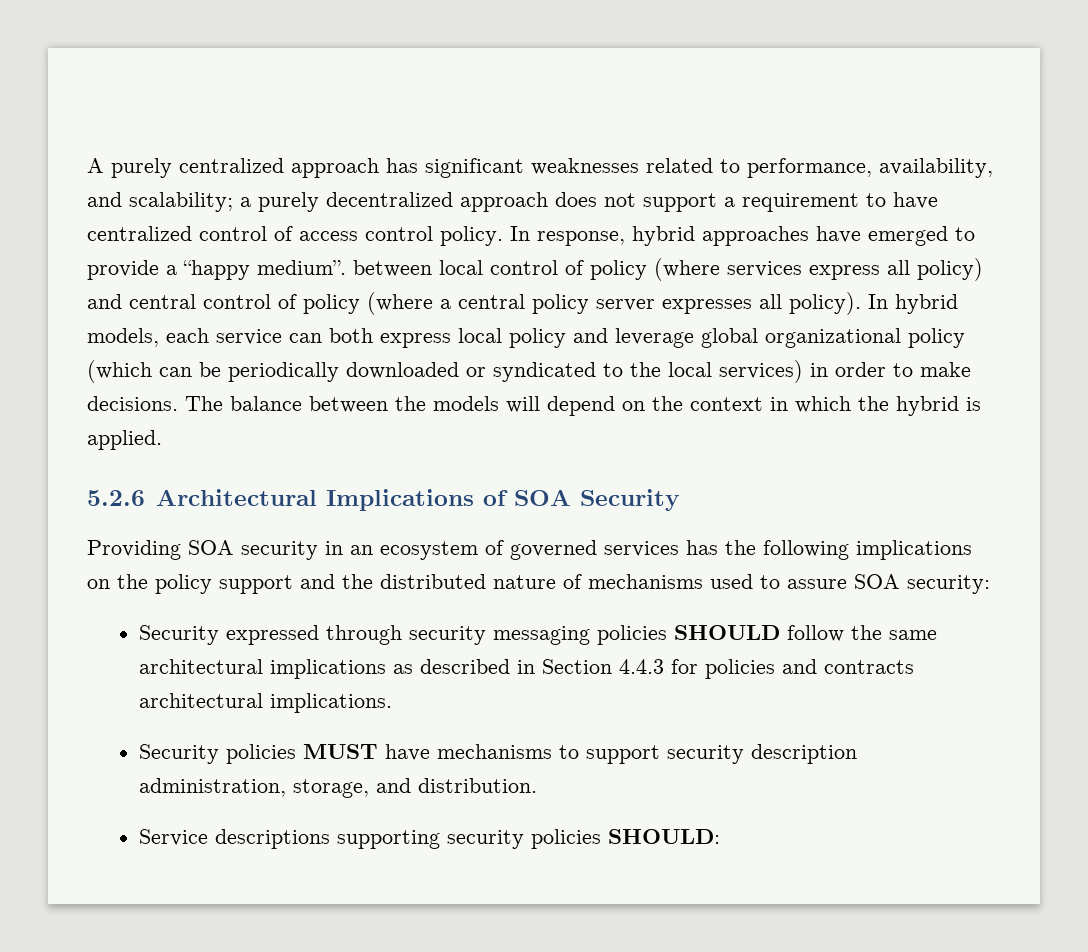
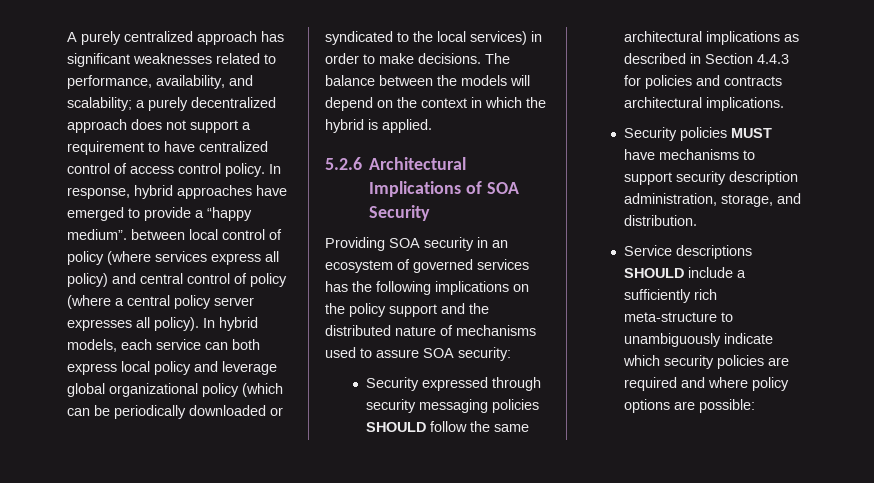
[337,829,721,849] supporting security policies SHOULD: -> [624,267,747,278] [624,289,718,303] [624,312,734,322] [624,333,774,347] [623,355,790,369] [624,377,790,391] [624,399,756,413] SHOULD include a sufficiently rich meta-structure to unambiguously indicate which security policies are required and where policy options are possible:

